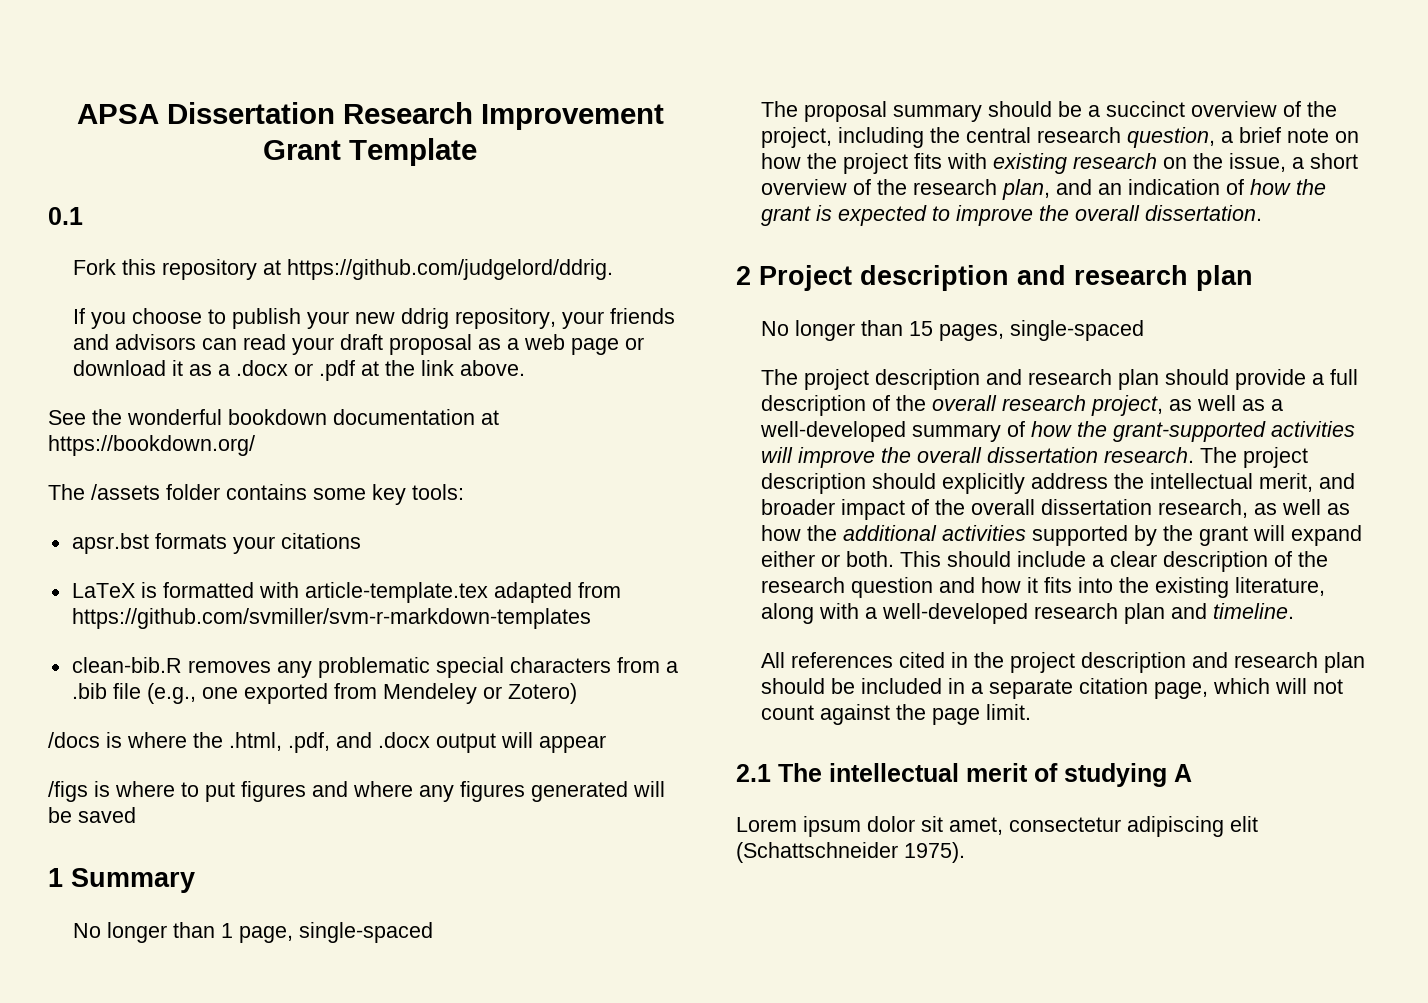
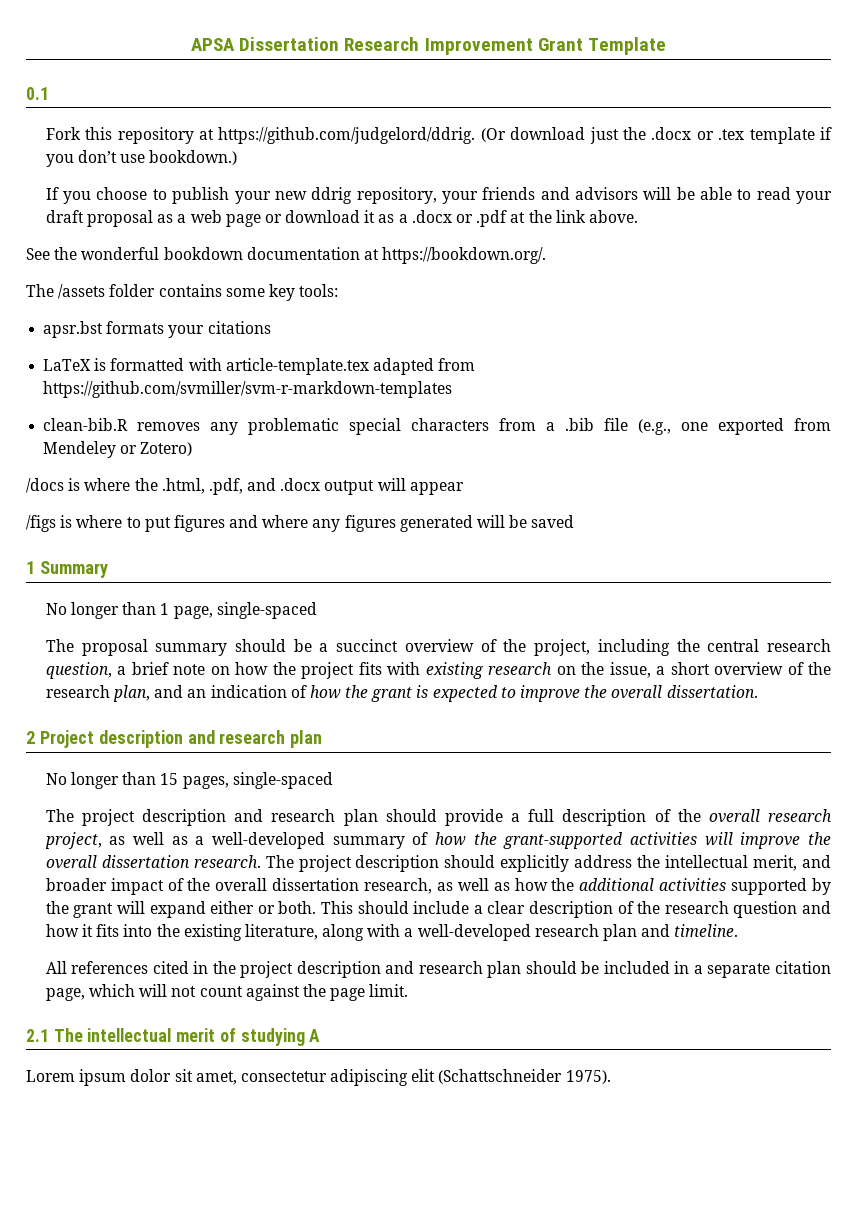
(614, 269) none -> [480,127,832,144] [45,150,238,167] (Or download just the .docx or .tex template if you don’t use bookdown.)
[202,338,238,350] can -> [643,187,752,200] will be able to
[48,435,255,456] https://bookdown.org/ -> [382,247,547,264] https://bookdown.org/.

